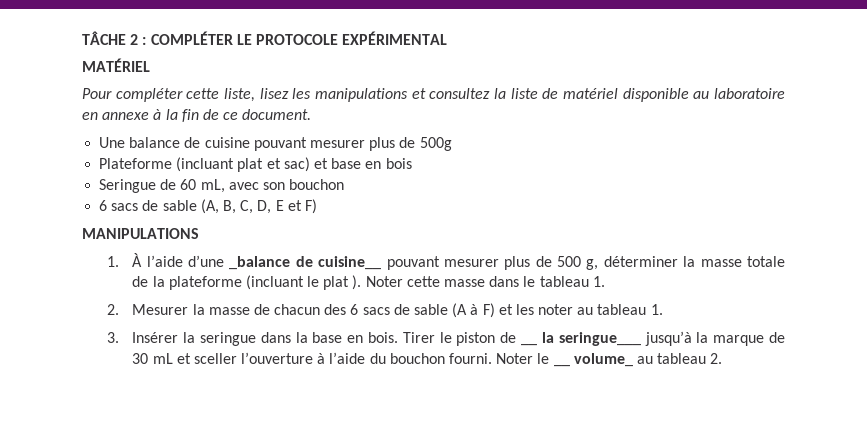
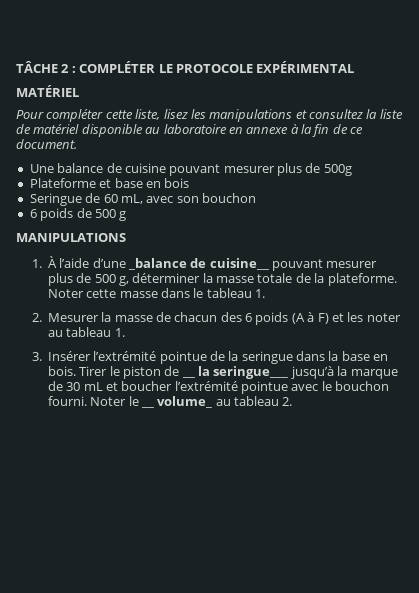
[176,157,310,172] (incluant plat et sac) -> (96, 183) none
[111,199,317,214] sacs de sable (A, B, C, D, E et F) -> [40,208,127,221] poids de 500 g
[168,275,362,290] plateforme (incluant le plat ). -> [327,273,397,286] plateforme.
[362,304,449,315] sacs de sable -> [255,312,289,325] poids
(179, 337) none -> [93,351,225,364] l’extrémité pointue de
[193,352,386,364] sceller l’ouverture à l’aide du -> [121,381,332,394] boucher l’extrémité pointue avec le

